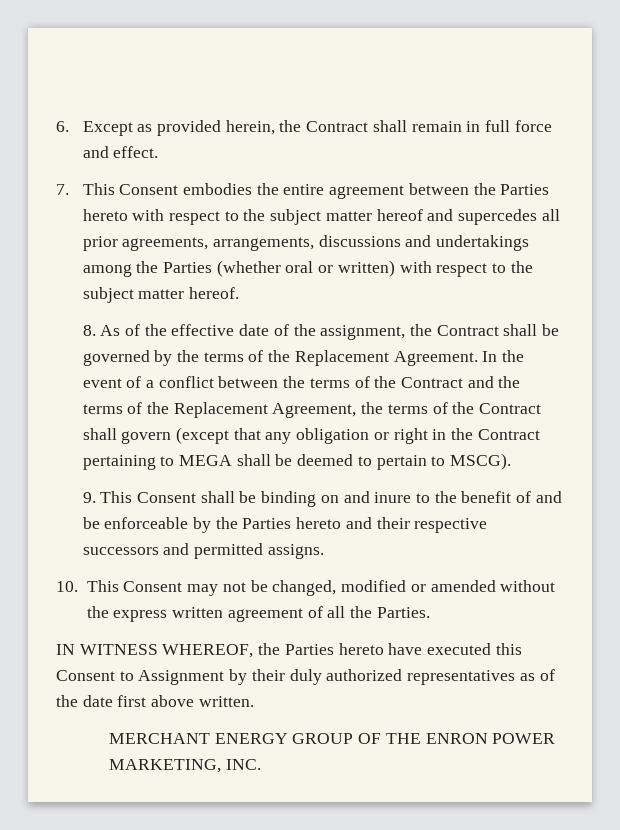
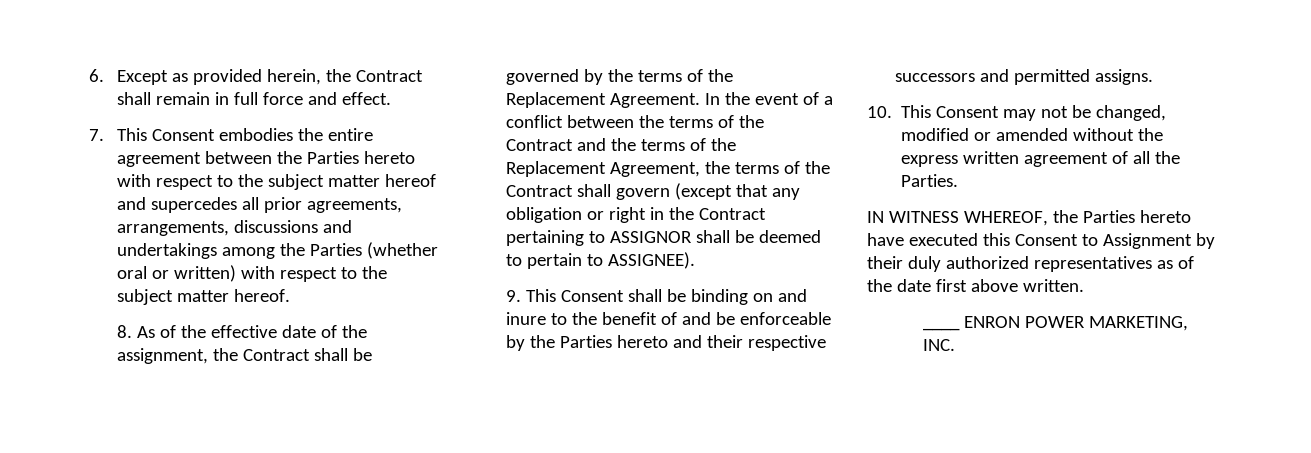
[178,455,232,466] MEGA -> [609,231,692,243] ASSIGNOR
[450,453,512,470] MSCG). -> [607,252,695,269] ASSIGNEE).
[108,733,421,744] MERCHANT ENERGY GROUP OF THE -> [922,328,960,331] ____

